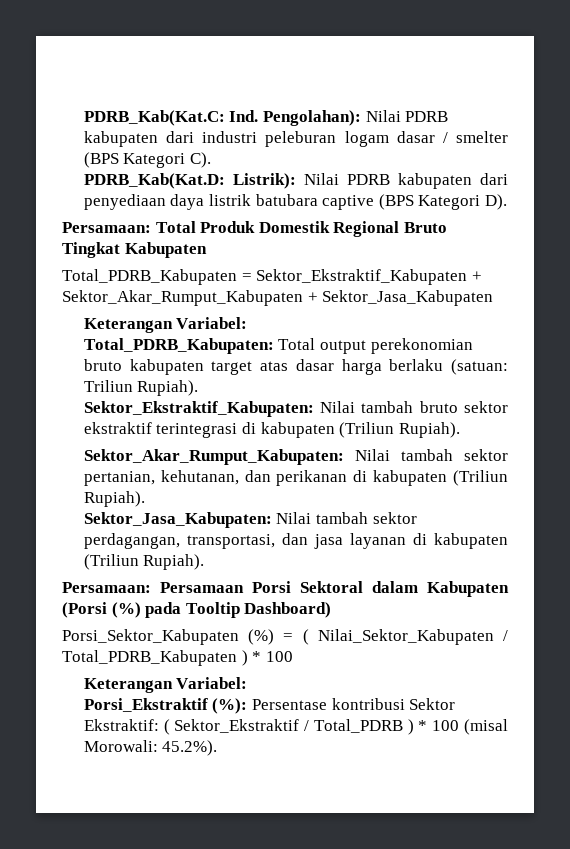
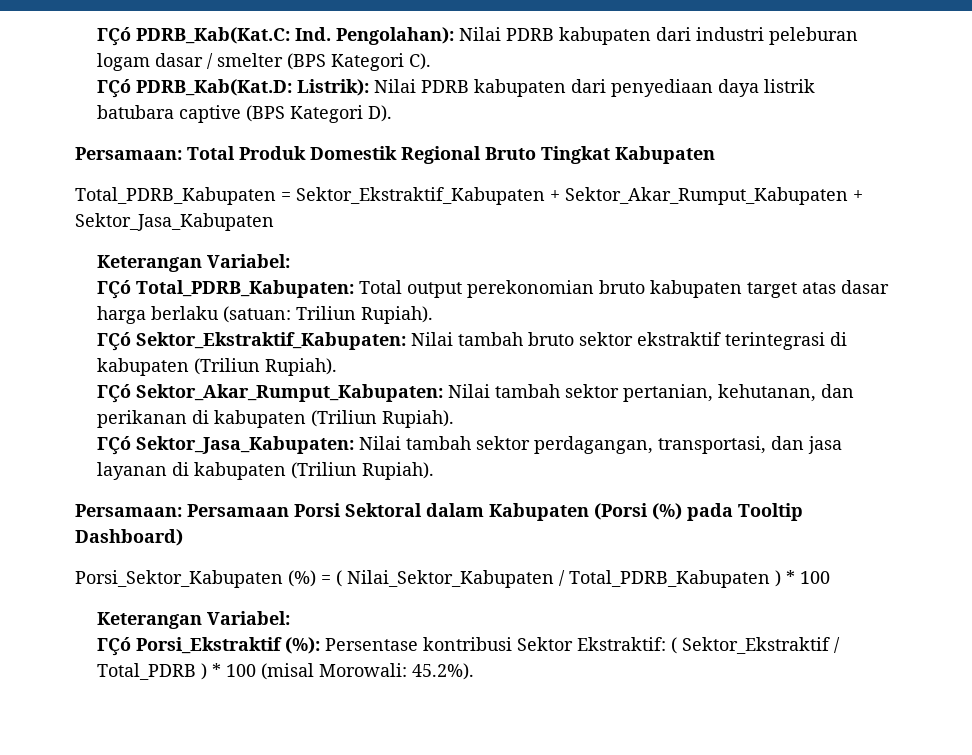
(83, 118) none -> [96,27,131,46] ΓÇó
(211, 160) none -> [96,79,131,98] ΓÇó
(248, 323) none -> [96,280,131,299] ΓÇó
(199, 388) none -> [96,332,131,351] ΓÇó
(460, 430) none -> [96,384,131,403] ΓÇó
(145, 499) none -> [96,436,131,455] ΓÇó
(248, 683) none -> [96,637,131,656] ΓÇó

